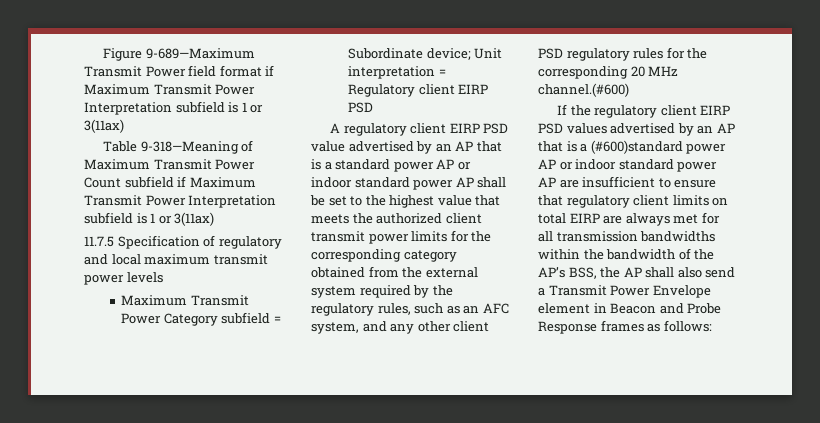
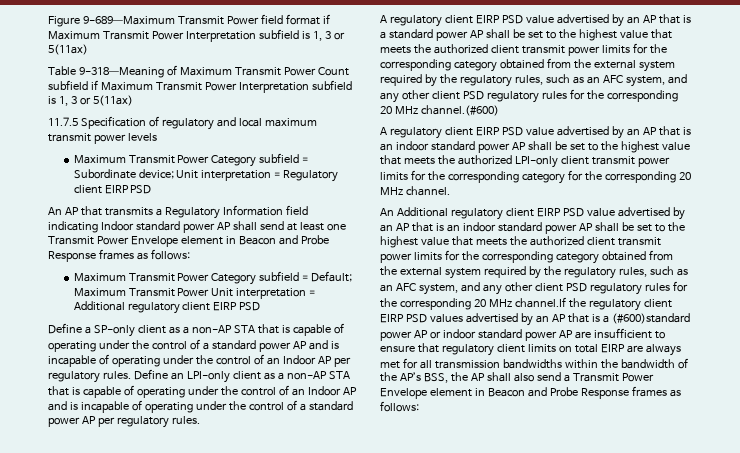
[241,102,264,113] [84,119,124,133] 1 or 3(11ax) -> [312,31,345,41] [48,44,88,55] 1, 3 or 5(11ax)
[150,212,215,226] 1 or 3(11ax) -> [58,95,133,106] 1, 3 or 5(11ax)
(374, 107) none -> [48,205,308,219] [48,221,346,233] [48,235,329,247] [48,249,190,262] [73,271,353,285] [73,288,316,299] [73,301,261,314] [48,323,344,337] [48,339,339,352] [48,354,351,367] [48,369,350,383] [48,385,357,398] [48,400,353,413] [48,416,200,428] // An AP that transmits a Regulatory Information field indicating Indoor standard power AP shall send at least one Transmit Power Envelope element in Beacon and Probe Response frames as follows: // Maximum Transmit Power Category subfield = Default; Maximum Transmit Power Unit interpretation = Additional regulatory client EIRP PSD // Define a SP-only client as a non-AP STA that is capable of operating under the control of a standard power AP and is incapable of operating under the control of an Indoor AP per regulatory rules. Define an LPI-only client as a non-AP STA that is capable of operating under the control of an Indoor AP and is incapable of operating under the control of a standard power AP per regulatory rules.
[457,162,471,170] [311,177,474,190] or indoor standard power AP -> (484, 34) none
[557,104,568,115] If -> [380,126,691,139] [380,141,690,153] [380,155,670,168] [380,170,691,184] [380,186,450,196] [380,207,685,220] [380,222,685,234] [380,236,661,248] [380,250,673,264] [380,266,688,279] [380,281,688,295] [380,297,566,310] A regulatory client EIRP PSD value advertised by an AP that is an indoor standard power AP shall be set to the highest value that meets the authorized LPI-only client transmit power limits for the corresponding category for the corresponding 20 MHz channel. // An Additional regulatory client EIRP PSD value advertised by an AP that is an indoor standard power AP shall be set to the highest value that meets the authorized client transmit power limits for the corresponding category obtained from the external system required by the regulatory rules, such as an AFC system, and any other client PSD regulatory rules for the corresponding 20 MHz channel.If

